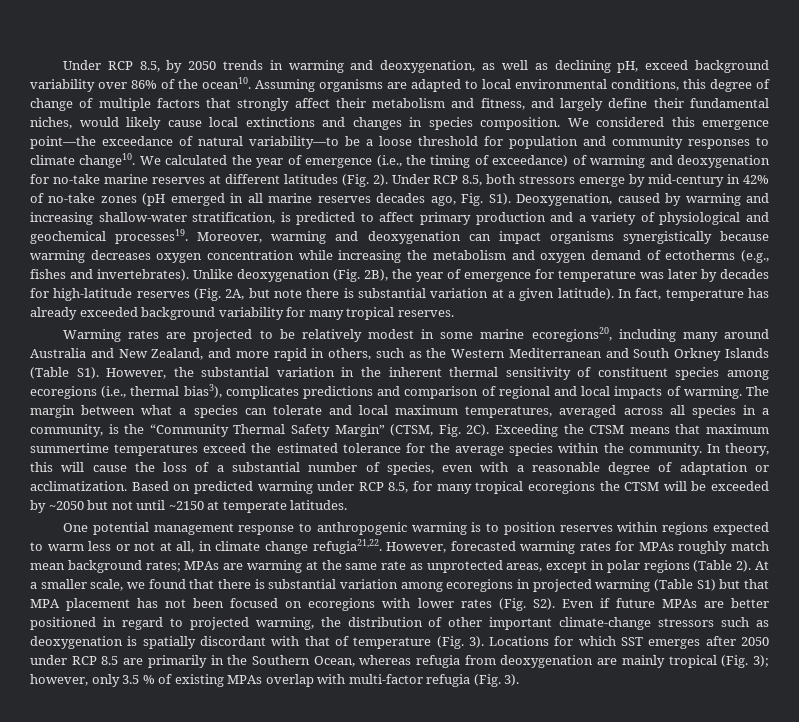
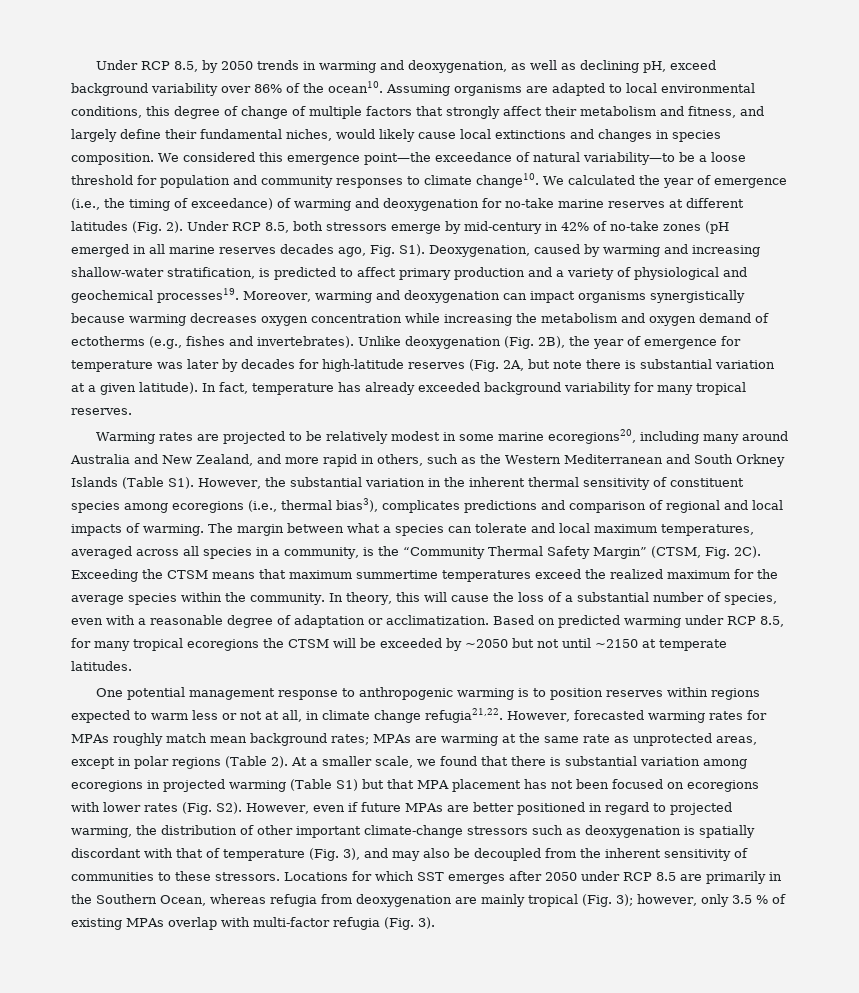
[276,443,401,453] estimated tolerance -> [610,569,730,579] realized maximum
[561,599,594,608] Even -> [246,803,345,814] However, even
[468,636,484,648] 3). -> [343,848,748,861] [71,871,280,881] 3), and may also be decoupled from the inherent sensitivity of communities to these stressors.

